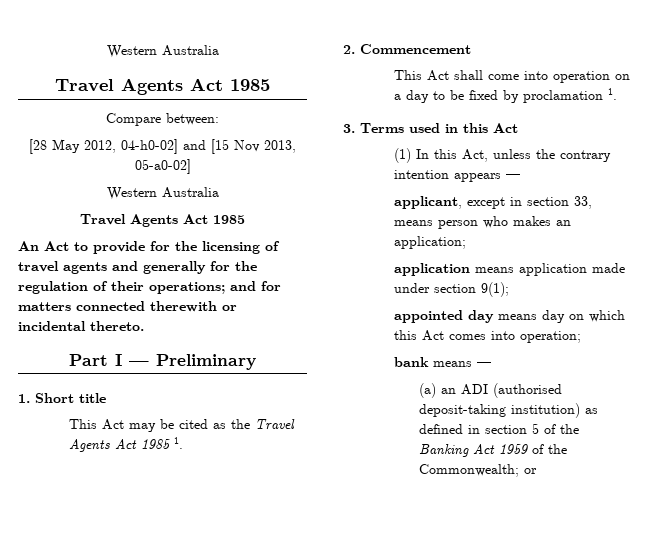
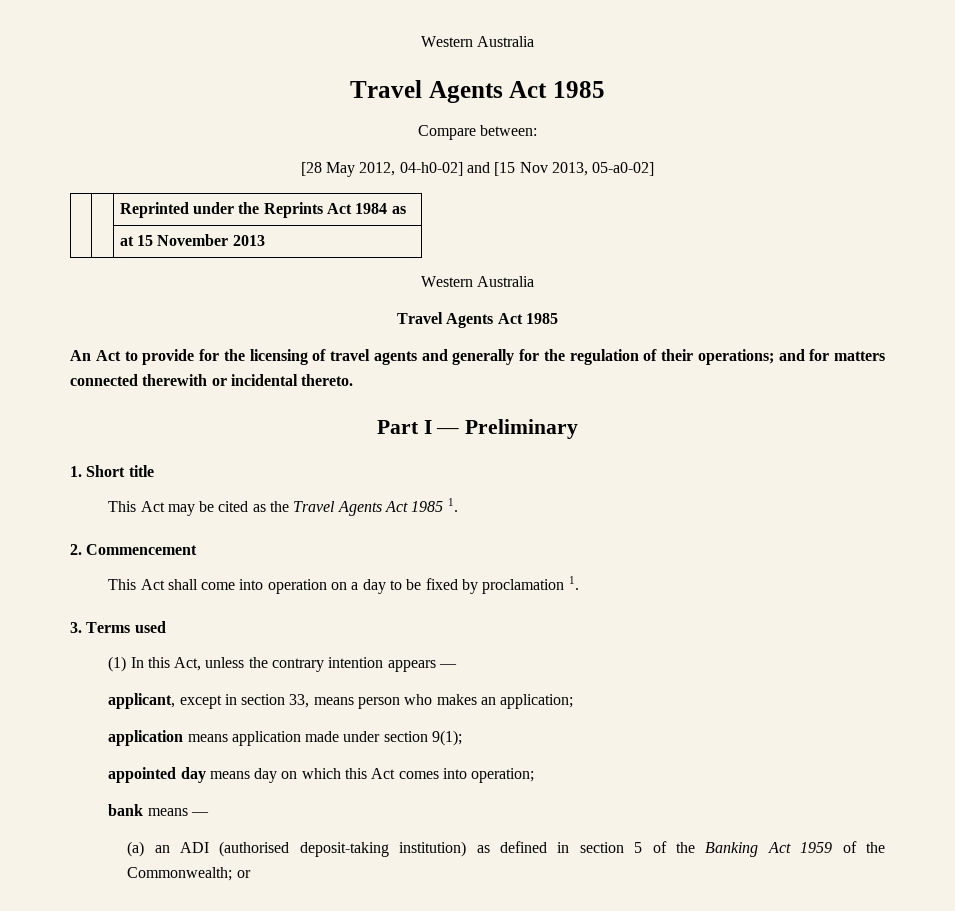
(191, 166) none -> [119,202,406,218] [119,234,265,246] // | | Reprinted under the Reprints Act 1984 as // | | at 15 November 2013
[445,123,518,133] in this Act -> (166, 627) none

